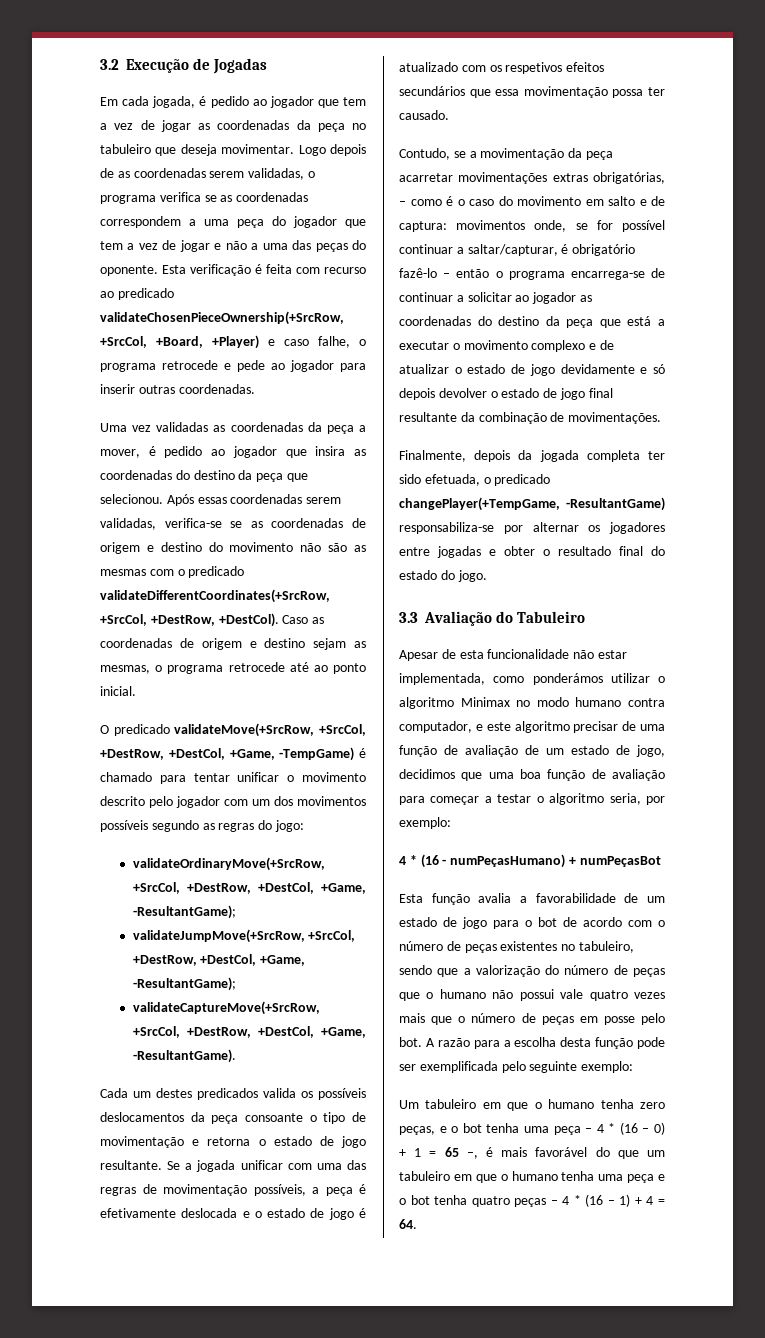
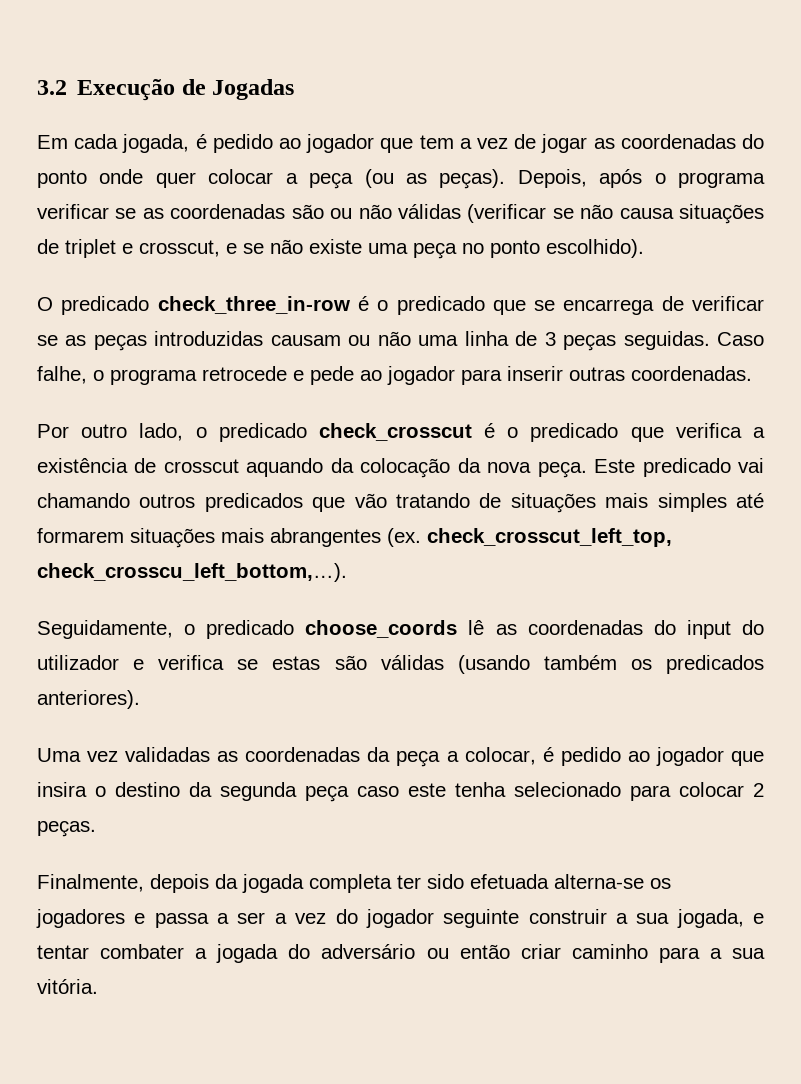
[296,120,366,132] [100,144,366,156] [100,168,315,180] [100,192,309,204] [100,216,366,228] [100,240,366,252] [100,264,366,276] [100,288,174,300] [100,311,344,325] [100,335,309,349] da peça no tabuleiro que deseja movimentar. Logo depois de as coordenadas serem validadas, o programa verifica se as coordenadas correspondem a uma peça do jogador que tem a vez de jogar e não a uma das peças do oponente. Esta verificação é feita com recurso ao predicado validateChosenPieceOwnership(+SrcRow, +SrcCol, +Board, +Player) e caso -> [742,134,764,149] [37,169,765,189] [37,204,764,224] [37,239,644,259] [37,296,764,315] [37,331,764,351] do ponto onde quer colocar a peça (ou as peças). Depois, após o programa verificar se as coordenadas são ou não válidas (verificar se não causa situações de triplet e crosscut, e se não existe uma peça no ponto escolhido). // O predicado check_three_in-row é o predicado que se encarrega de verificar se as peças introduzidas causam ou não uma linha de 3 peças seguidas. Caso
(255, 389) none -> [37,423,765,442] [37,458,764,478] [37,493,764,513] [37,528,672,548] [37,563,347,582] [37,620,764,639] [37,655,765,674] [37,690,140,709] // Por outro lado, o predicado check_crosscut é o predicado que verifica a existência de crosscut aquando da colocação da nova peça. Este predicado vai chamando outros predicados que vão tratando de situações mais simples até formarem situações mais abrangentes (ex. check_crosscut_left_top, check_crosscu_left_bottom,…). // Seguidamente, o predicado choose_coords lê as coordenadas do input do utilizador e verifica se estas são válidas (usando também os predicados anteriores).
[100,449,140,458] mover, -> [464,747,536,765] colocar,
[354,449,366,456] [100,470,308,482] [100,494,342,506] [100,518,366,530] [100,542,366,554] [100,566,245,578] [100,589,330,603] [100,613,325,627] [100,638,366,650] [100,662,366,674] [100,686,136,696] [100,723,366,737] [100,747,366,761] [100,772,366,784] [100,796,366,808] [100,820,304,832] [132,857,325,871] [132,882,366,894] [132,905,236,919] [132,929,356,943] [132,954,306,966] [132,977,236,991] [132,1001,320,1015] [132,1026,366,1038] [132,1049,236,1063] [100,1088,366,1100] [100,1112,366,1124] [100,1136,366,1148] [100,1160,366,1172] [100,1184,366,1196] [100,1208,366,1220] [399,62,605,74] [399,86,665,98] [399,110,449,120] [399,148,613,160] [399,172,665,184] [399,196,665,206] [399,220,665,232] [399,244,636,256] [399,268,665,280] [399,292,592,304] [399,316,665,328] [399,340,614,352] [399,364,665,376] [399,388,613,400] [399,412,662,424] as coordenadas do destino da peça que selecionou. Após essas coordenadas serem validadas, verifica-se se as coordenadas de origem e destino do movimento não são as mesmas com o predicado validateDifferentCoordinates(+SrcRow, +SrcCol, +DestRow, +DestCol). Caso as coordenadas de origem e destino sejam as mesmas, o programa retrocede até ao ponto inicial. // O predicado validateMove(+SrcRow, +SrcCol, +DestRow, +DestCol, +Game, -TempGame) é chamado para tentar unificar o movimento descrito pelo jogador com um dos movimentos possíveis segundo as regras do jogo: // validateOrdinaryMove(+SrcRow, +SrcCol, +DestRow, +DestCol, +Game, -ResultantGame); // validateJumpMove(+SrcRow, +SrcCol, +DestRow, +DestCol, +Game, -ResultantGame); // validateCaptureMove(+SrcRow, +SrcCol, +DestRow, +DestCol, +Game, -ResultantGame). // Cada um destes predicados valida os possíveis deslocamentos da peça consoante o tipo de movimentação e retorna o estado de jogo resultante. Se a jogada unificar com uma das regras de movimentação possíveis, a peça é efetivamente deslocada e o estado de jogo é atualizado com os respetivos efeitos secundários que essa movimentação possa ter causado. // Contudo, se a movimentação da peça acarretar movimentações extras obrigatórias, – como é o caso do movimento em salto e de captura: movimentos onde, se for possível continuar a saltar/capturar, é obrigatório fazê-lo – então o programa encarrega-se de continuar a solicitar ao jogador as coordenadas do destino da peça que está a executar o movimento complexo e de atualizar o estado de jogo devidamente e só depois devolver o estado de jogo final resultante da combinação de movimentações. -> [95,782,764,802] [37,821,96,837] o destino da segunda peça caso este tenha selecionado para colocar 2 peças.
[424,474,551,486] [399,497,665,511] [399,522,665,534] [399,546,665,558] [399,570,487,582] [399,611,586,626] [399,649,627,661] [399,673,665,685] [399,697,665,709] [399,721,665,733] [399,745,665,757] [399,769,665,781] [399,793,665,805] [399,817,451,829] [399,854,661,868] [399,893,665,905] [399,917,665,929] [399,941,634,953] [399,965,665,977] [399,989,665,1001] [399,1013,665,1025] [399,1037,665,1049] [399,1061,634,1073] [399,1099,665,1111] [399,1122,665,1135] [399,1147,665,1159] [399,1171,665,1183] [399,1194,665,1207] [399,1219,417,1229] efetuada, o predicado changePlayer(+TempGame, -ResultantGame) responsabiliza-se por alternar os jogadores entre jogadas e obter o resultado final do estado do jogo. // 3.3 Avaliação do Tabuleiro // Apesar de esta funcionalidade não estar implementada, como ponderámos utilizar o algoritmo Minimax no modo humano contra computador, e este algoritmo precisar de uma função de avaliação de um estado de jogo, decidimos que uma boa função de avaliação para começar a testar o algoritmo seria, por exemplo: // 4 * (16 - numPeçasHumano) + numPeçasBot // Esta função avalia a favorabilidade de um estado de jogo para o bot de acordo com o número de peças existentes no tabuleiro, sendo que a valorização do número de peças que o humano não possui vale quatro vezes mais que o número de peças em posse pelo bot. A razão para a escolha desta função pode ser exemplificada pelo seguinte exemplo: // Um tabuleiro em que o humano tenha zero peças, e o bot tenha uma peça – 4 * (16 – 0) + 1 = 65 –, é mais favorável do que um tabuleiro em que o humano tenha uma peça e o bot tenha quatro peças – 4 * (16 – 1) + 4 = 64. -> [470,874,671,889] [36,909,764,928] [37,944,766,963] [37,979,98,994] efetuada alterna-se os jogadores e passa a ser a vez do jogador seguinte construir a sua jogada, e tentar combater a jogada do adversário ou então criar caminho para a sua vitória.

